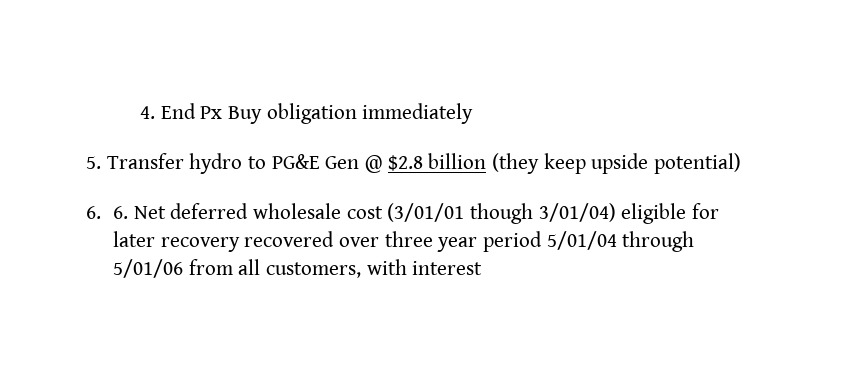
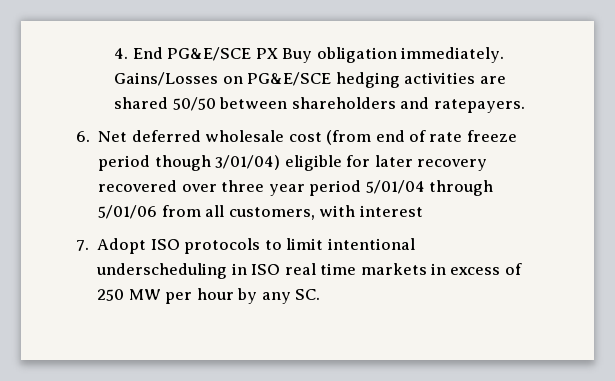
[200,103,474,124] [86,153,742,174] [86,206,128,219] Px Buy obligation immediately // 5. Transfer hydro to PG&E Gen @ $2.8 billion (they keep upside potential) // 6. 6. -> [167,47,504,63] [114,72,506,88] [114,97,525,113] [76,131,90,142] PG&E/SCE PX Buy obligation immediately. Gains/Losses on PG&E/SCE hedging activities are shared 50/50 between shareholders and ratepayers. // 6.
[387,203,465,222] (3/01/01 -> [326,130,517,145] [98,155,151,171] (from end of rate freeze period
(483, 268) none -> [76,238,415,254] [96,263,522,279] [97,288,320,304] // 7. Adopt ISO protocols to limit intentional underscheduling in ISO real time markets in excess of 250 MW per hour by any SC.

